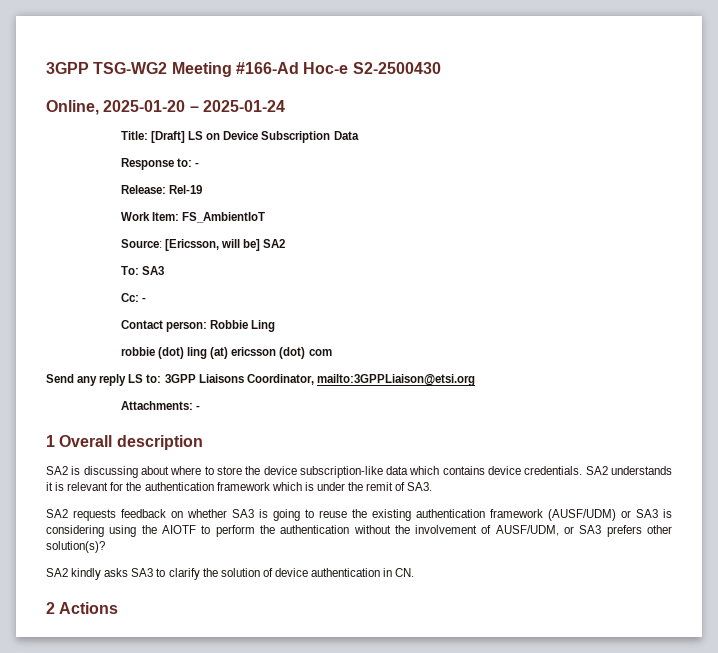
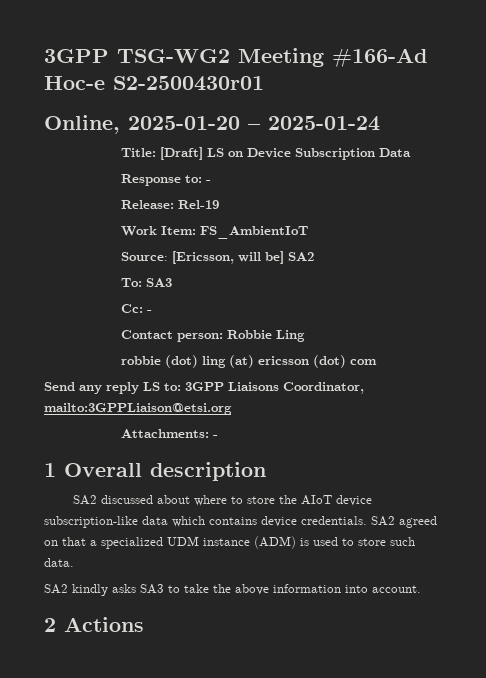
[352,62,441,74] S2-2500430 -> [113,76,264,91] S2-2500430r01
[71,466,138,478] is discussing -> [101,495,154,504] discussed
(261, 470) none -> [301,495,333,505] AIoT
[611,466,672,475] [46,482,433,491] [46,509,672,521] [46,525,672,537] [46,541,105,553] understands it is relevant for the authentication framework which is under the remit of SA3. // SA2 requests feedback on whether SA3 is going to reuse the existing authentication framework (AUSF/UDM) or SA3 is considering using the AIOTF to perform the authentication without the involvement of AUSF/UDM, or SA3 prefers other solution(s)? -> [399,516,437,528] [44,536,415,549] [44,558,74,567] agreed on that a specialized UDM instance (ADM) is used to store such data.
[168,568,415,580] clarify the solution of device authentication in CN. -> [184,584,421,595] take the above information into account.

